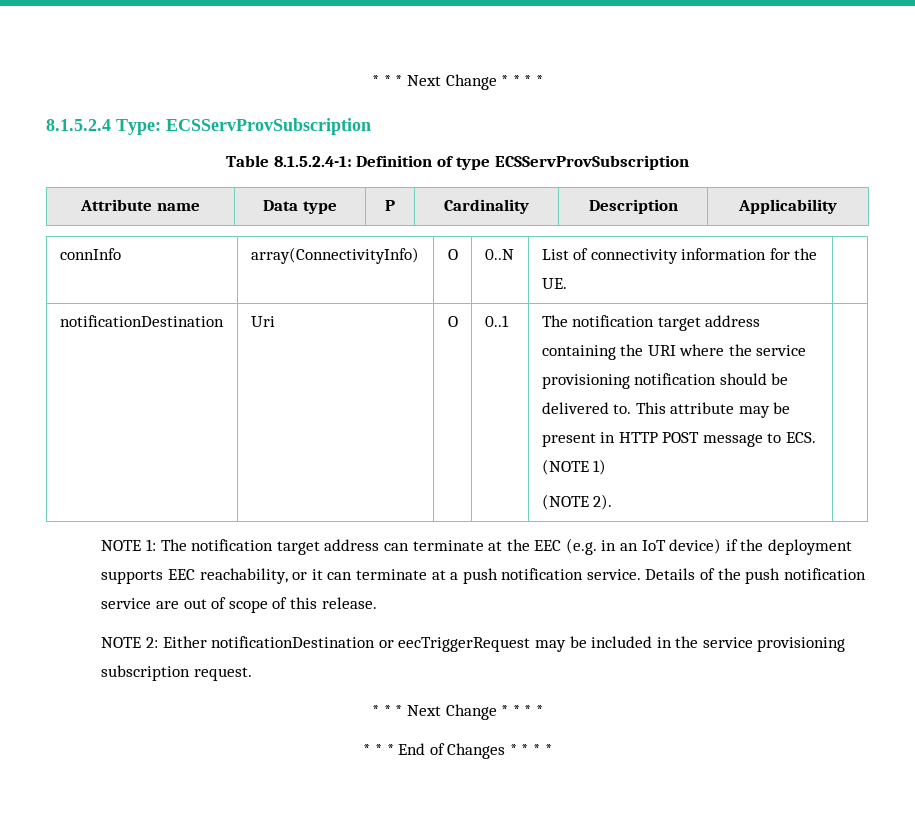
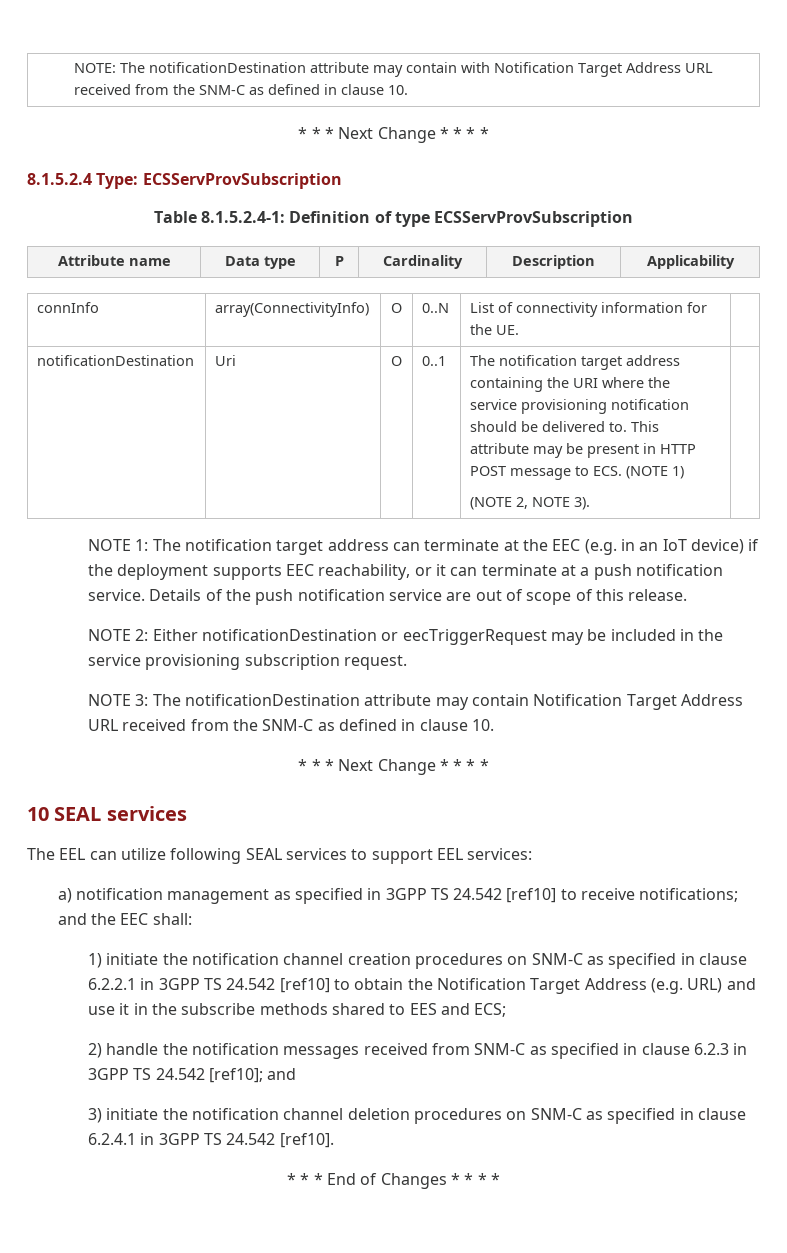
(372, 80) none -> [73,62,713,77] [73,84,408,95] NOTE: The notificationDestination attribute may contain with Notification Target Address URL received from the SNM-C as defined in clause 10. //
[593,494,613,510] 2). -> [516,497,591,510] 2, NOTE 3).
[372,704,543,720] // * * * Next Change * * * * -> [88,694,744,710] [88,719,495,731] [298,759,489,775] [27,806,187,821] [27,848,533,864] [57,888,739,904] [57,913,192,925] [88,953,748,969] [88,978,756,994] [88,1003,507,1017] [88,1043,748,1059] [88,1068,297,1083] [88,1108,747,1124] [88,1133,334,1148] // NOTE 3: The notificationDestination attribute may contain Notification Target Address URL received from the SNM-C as defined in clause 10. // * * * Next Change * * * * // 10 SEAL services // The EEL can utilize following SEAL services to support EEL services: // a) notification management as specified in 3GPP TS 24.542 [ref10] to receive notifications; and the EEC shall: // 1) initiate the notification channel creation procedures on SNM-C as specified in clause 6.2.2.1 in 3GPP TS 24.542 [ref10] to obtain the Notification Target Address (e.g. URL) and use it in the subscribe methods shared to EES and ECS; // 2) handle the notification messages received from SNM-C as specified in clause 6.2.3 in 3GPP TS 24.542 [ref10]; and // 3) initiate the notification channel deletion procedures on SNM-C as specified in clause 6.2.4.1 in 3GPP TS 24.542 [ref10].

